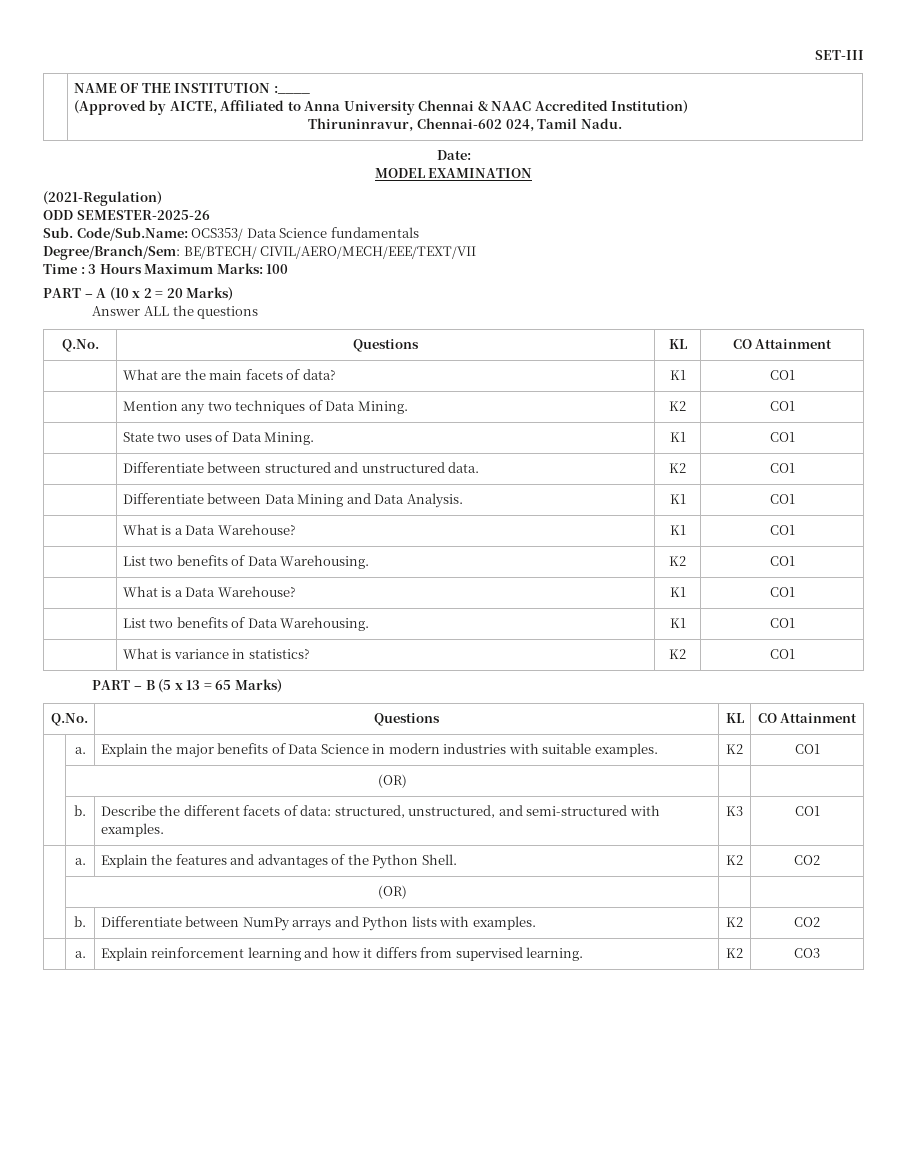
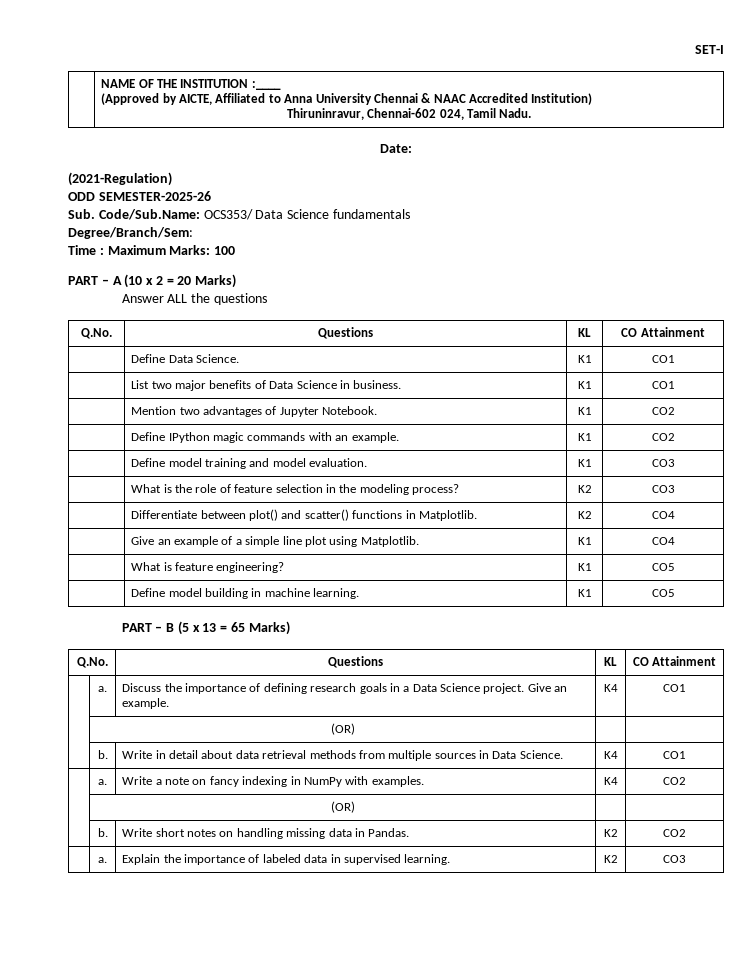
[815,50,864,60] SET-III -> [695,45,724,54] SET-I
[374,168,533,178] // MODEL EXAMINATION -> (412, 148) none
[183,246,477,259] BE/BTECH/ CIVIL/AERO/MECH/EEE/TEXT/VII -> (193, 233) none
[88,264,142,274] 3 Hours -> (104, 251) none
[122,369,336,380] [669,370,686,380] [769,370,795,380] [122,400,408,415] [669,401,686,411] [769,401,795,411] [122,431,315,445] [669,432,686,442] [769,432,795,442] [122,462,480,473] [669,463,686,473] [769,463,795,473] [122,493,463,508] [669,494,686,504] [769,494,795,504] [122,524,296,535] [669,525,686,535] [769,525,795,535] [122,555,370,569] [669,556,686,566] [769,556,795,566] [122,586,296,597] [669,587,686,597] [769,587,795,597] [122,617,370,631] [669,618,686,628] [769,618,795,628] [122,648,310,659] [669,649,686,659] [769,649,795,659] What are the main facets of data? | K1 | CO1 // | Mention any two techniques of Data Mining. | K2 | CO1 // | State two uses of Data Mining. | K1 | CO1 // | Differentiate between structured and unstructured data. | K2 | CO1 // | Differentiate between Data Mining and Data Analysis. | K1 | CO1 // | What is a Data Warehouse? | K1 | CO1 // | List two benefits of Data Warehousing. | K2 | CO1 // | What is a Data Warehouse? | K1 | CO1 // | List two benefits of Data Warehousing. | K1 | CO1 // | What is variance in statistics? | K2 | CO1 -> [131,354,240,363] [577,355,592,363] [651,355,675,363] [131,380,402,391] [577,381,592,389] [651,381,675,389] [131,406,378,417] [577,407,592,415] [651,407,675,415] [131,432,399,443] [577,433,592,441] [651,433,675,441] [131,458,368,469] [577,459,592,467] [651,459,675,467] [131,484,460,495] [577,485,592,493] [651,485,675,493] [131,509,477,521] [577,511,592,519] [651,511,675,519] [131,536,419,547] [577,537,592,545] [651,537,675,545] [131,562,285,573] [577,563,592,571] [651,563,675,571] [131,588,360,599] [577,589,592,597] [651,589,675,597] Define Data Science. | K1 | CO1 // | List two major benefits of Data Science in business. | K1 | CO1 // | Mention two advantages of Jupyter Notebook. | K1 | CO2 // | Define IPython magic commands with an example. | K1 | CO2 // | Define model training and model evaluation. | K1 | CO3 // | What is the role of feature selection in the modeling process? | K2 | CO3 // | Differentiate between plot() and scatter() functions in Matplotlib. | K2 | CO4 // | Give an example of a simple line plot using Matplotlib. | K1 | CO4 // | What is feature engineering? | K1 | CO5 // | Define model building in machine learning. | K1 | CO5
[100,743,658,758] [726,744,743,754] [794,744,820,754] [377,774,407,788] [74,805,86,816] [100,805,660,818] [100,823,164,837] [726,806,743,816] [794,806,820,816] [74,858,86,865] [100,854,457,869] [726,855,743,865] [794,855,820,865] [377,885,407,899] [74,916,86,927] [100,916,536,931] [726,917,743,927] [794,917,820,927] [74,951,86,958] [100,947,453,961] Explain the major benefits of Data Science in modern industries with suitable examples. | K2 | CO1 // | (OR) | | // | b. | Describe the different facets of data: structured, unstructured, and semi-structured with examples. | K3 | CO1 // | a. | Explain the features and advantages of the Python Shell. | K2 | CO2 // | (OR) | | // | b. | Differentiate between NumPy arrays and Python lists with examples. | K2 | CO2 // | a. | Explain reinforcement learning and how it differs from -> [122,683,568,694] [122,698,170,709] [603,684,618,692] [663,684,686,692] [330,723,355,735] [97,750,108,759] [122,750,563,761] [603,751,618,759] [663,751,686,759] [98,779,107,785] [122,776,424,787] [603,777,618,785] [663,777,686,785] [330,801,355,813] [97,828,108,837] [122,828,410,839] [603,829,618,837] [663,829,686,837] [98,857,107,863] [122,854,341,865] Discuss the importance of defining research goals in a Data Science project. Give an example. | K4 | CO1 // | (OR) | | // | b. | Write in detail about data retrieval methods from multiple sources in Data Science. | K4 | CO1 // | a. | Write a note on fancy indexing in NumPy with examples. | K4 | CO2 // | (OR) | | // | b. | Write short notes on handling missing data in Pandas. | K2 | CO2 // | a. | Explain the importance of labeled data in

